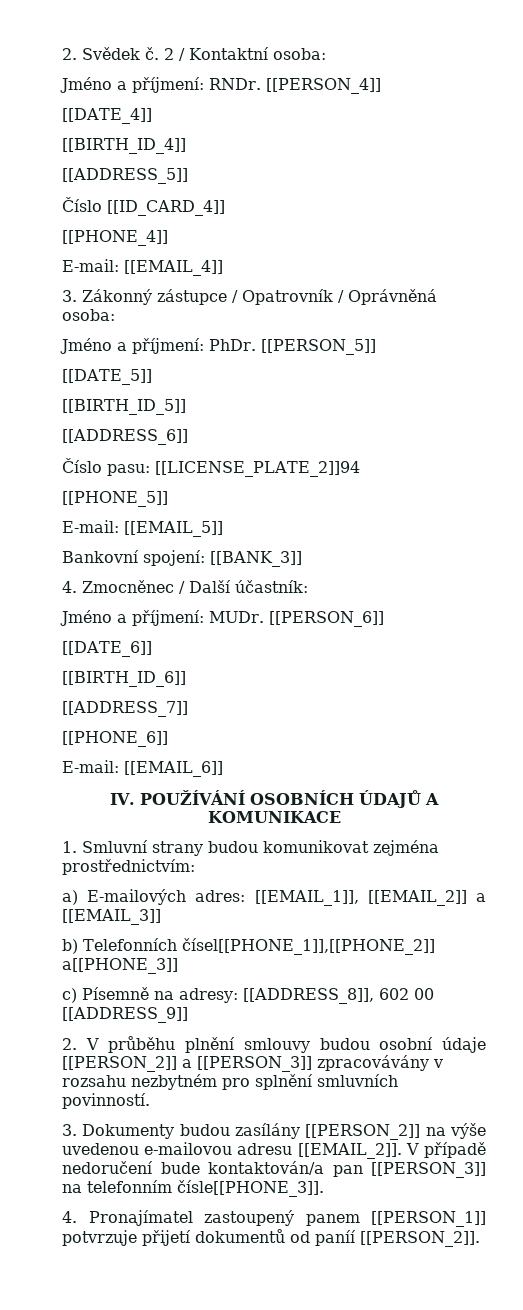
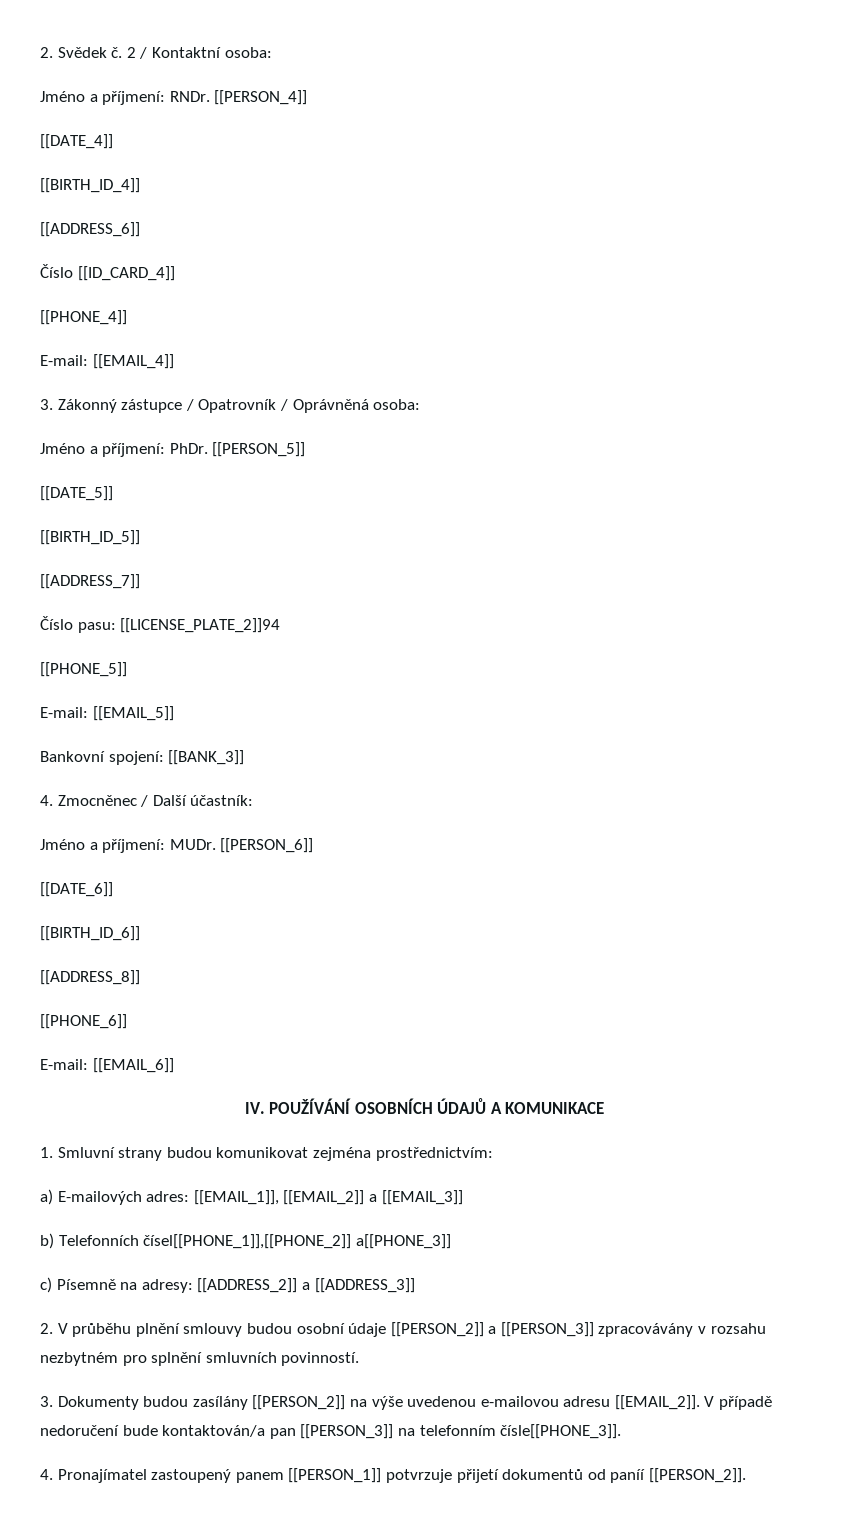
[62,168,188,184] [[ADDRESS_5]] -> [40,222,140,237] [[ADDRESS_6]]
[62,429,188,445] [[ADDRESS_6]] -> [40,574,140,589] [[ADDRESS_7]]
[62,701,188,717] [[ADDRESS_7]] -> [40,970,140,985] [[ADDRESS_8]]
[243,988,434,1004] [62,1007,188,1023] [[ADDRESS_8]], 602 00 [[ADDRESS_9]] -> [197,1278,415,1293] [[ADDRESS_2]] a [[ADDRESS_3]]

